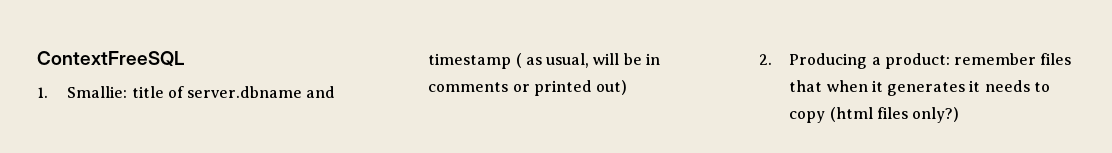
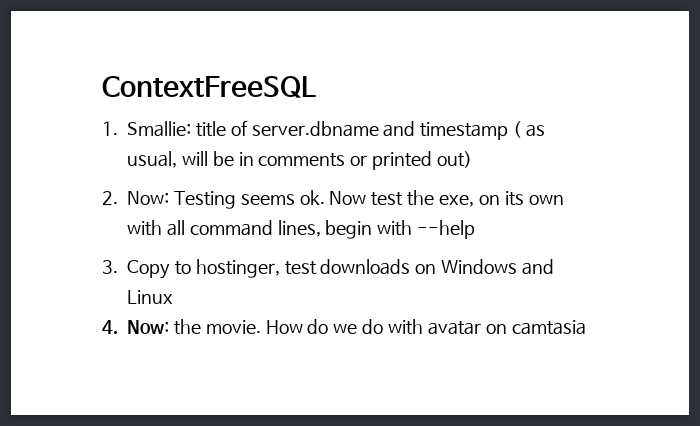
[789,53,1072,69] [789,80,1051,96] [789,107,960,123] Producing a product: remember files that when it generates it needs to copy (html files only?) -> [127,190,564,209] [127,220,476,239] [102,259,555,279] [127,290,173,304] [102,319,586,335] Now: Testing seems ok. Now test the exe, on its own with all command lines, begin with --help // 3. Copy to hostinger, test downloads on Windows and Linux // 4. Now: the movie. How do we do with avatar on camtasia

